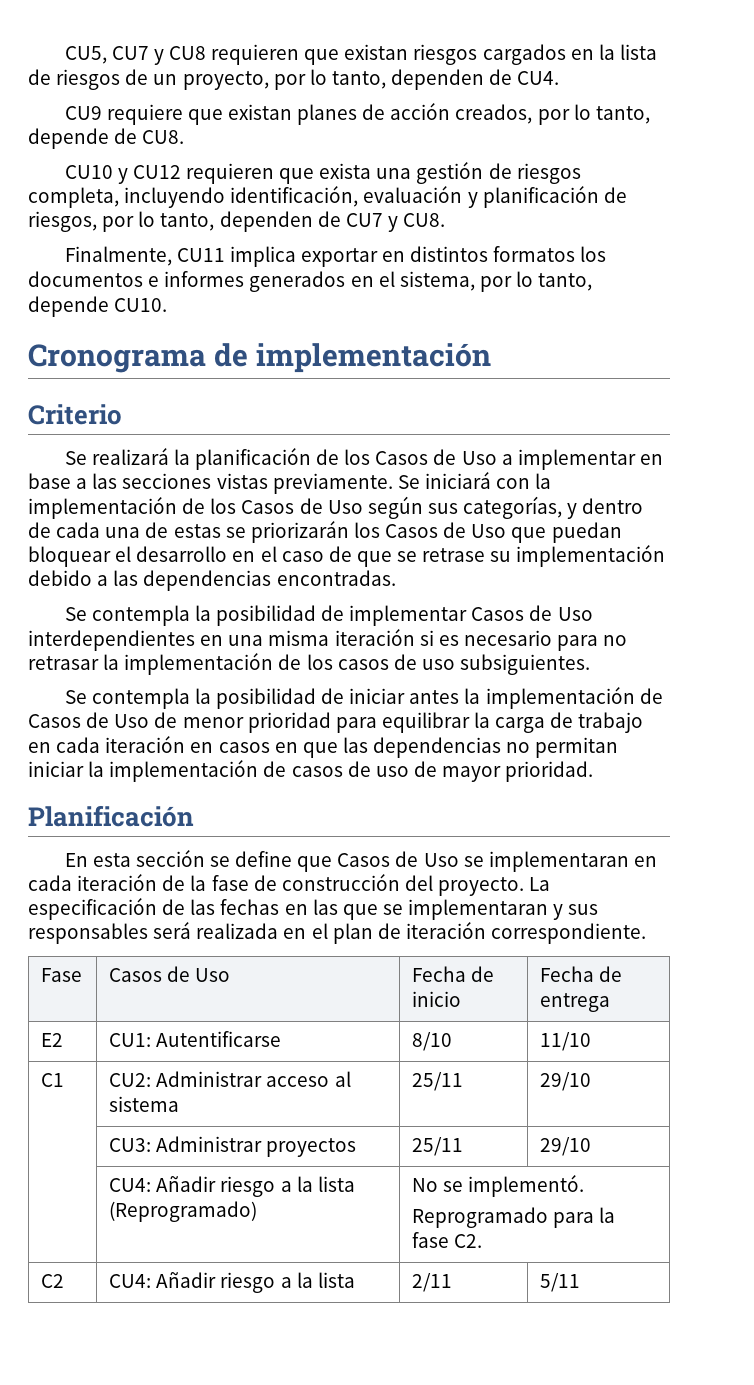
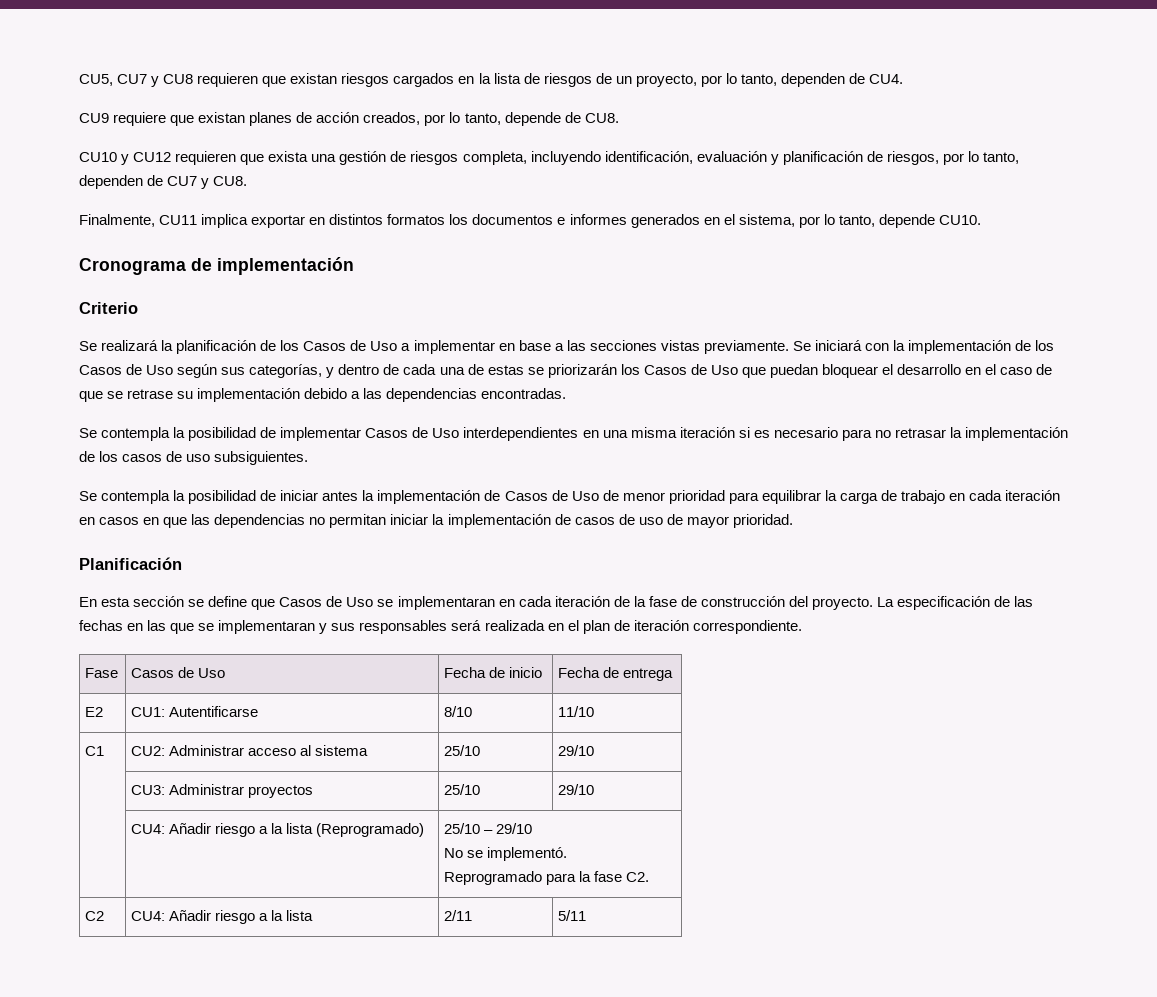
[412,1072,464,1091] 25/11 -> [444,745,481,756] 25/10
[412,1137,464,1156] 25/11 -> [444,784,481,795] 25/10
(258, 1211) none -> [444,823,533,834] 25/10 – 29/10 //

